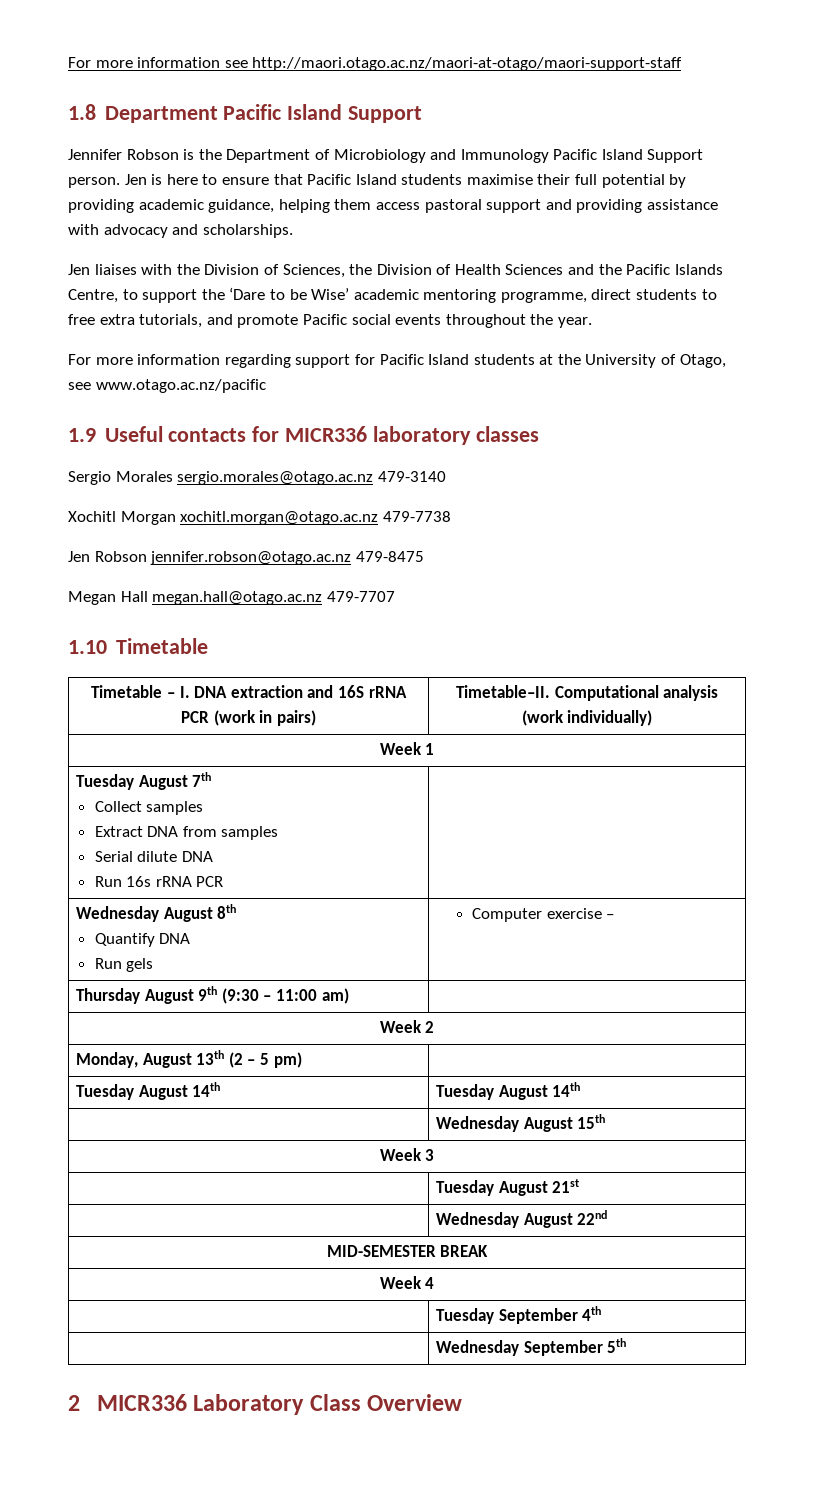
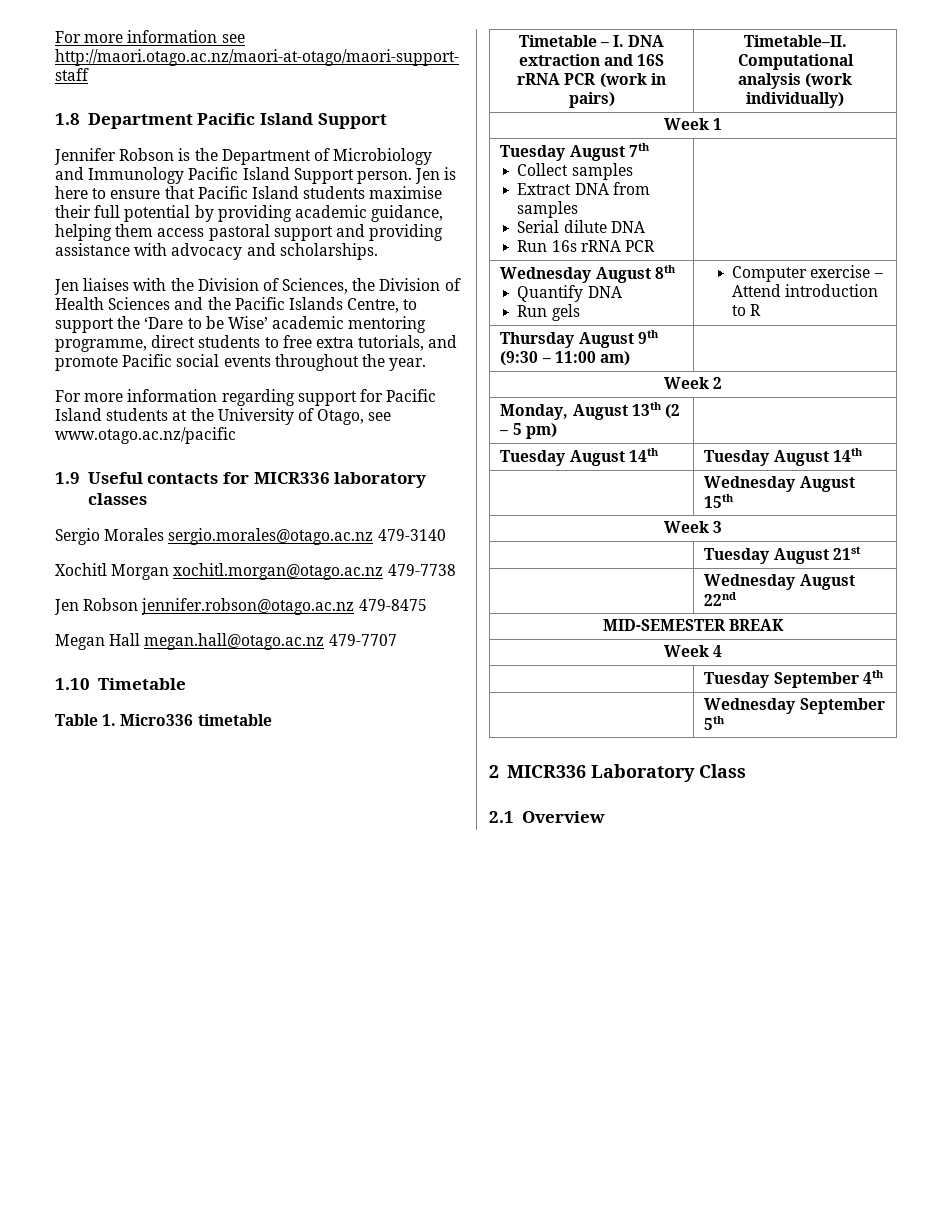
(208, 646) none -> [55,714,272,726] // Table 1. Micro336 timetable
(615, 916) none -> [732,284,879,297] [732,304,762,316] Attend introduction to R
(361, 1402) none -> [489,811,514,823] // 2.1

